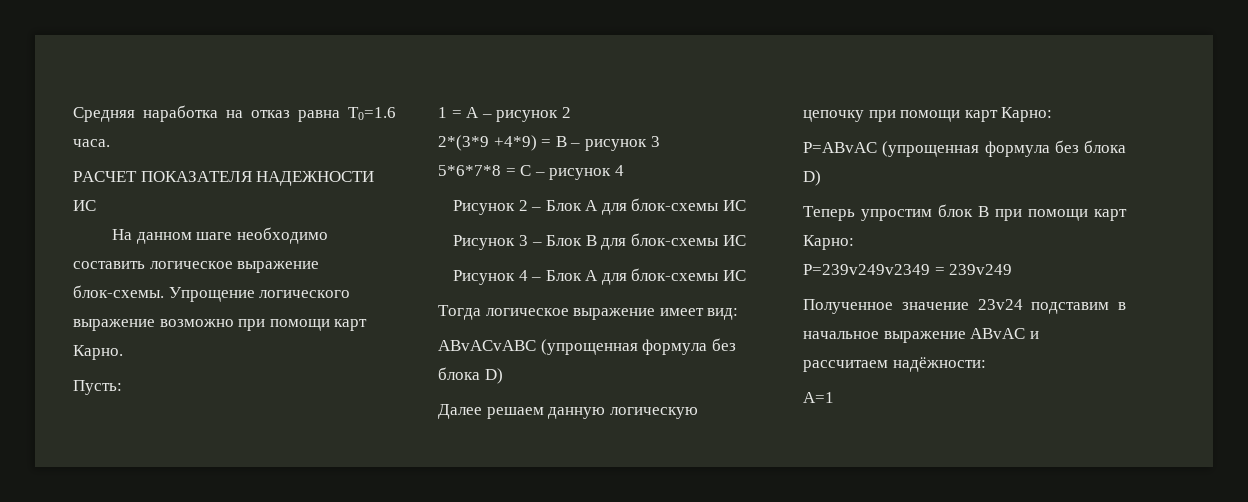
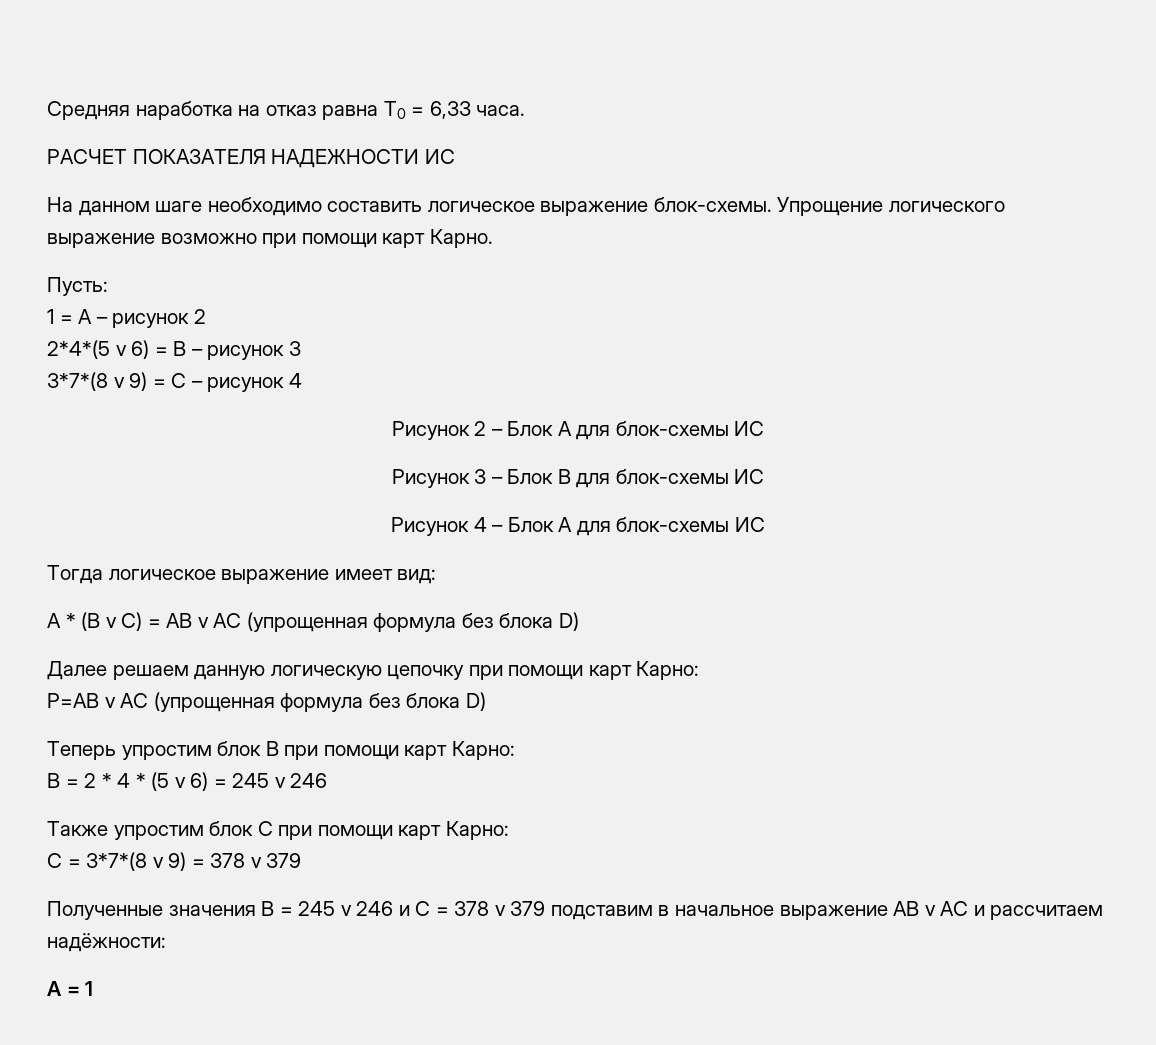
[348,107,396,120] T0=1.6 -> [383,101,471,119] T0 = 6,33
[438,135,537,151] 2*(3*9 +4*9) -> [47,340,150,359] 2*4*(5 v 6)
[438,165,501,176] 5*6*7*8 -> [47,372,148,391] 3*7*(8 v 9)
[438,340,536,351] ABvACvABC -> [47,612,242,631] A * (B v C) = AB v AC
[803,142,877,153] P=ABvAC -> [47,693,149,708] P=AB v AC
[803,264,1013,275] [803,299,1023,314] P=239v249v2349 = 239v249 // Полученное значение 23v24 -> [47,772,328,791] [47,821,509,840] [47,852,302,871] [47,901,546,920] B = 2 * 4 * (5 v 6) = 245 v 246 // Также упростим блок C при помощи карт Карно: // С = 3*7*(8 v 9) = 378 v 379 // Полученные значения B = 245 v 246 и C = 378 v 379
[970,328,1026,339] ABvAC -> [893,901,969,916] AB v AC
[803,392,834,403] A=1 -> [47,981,94,996] A = 1

